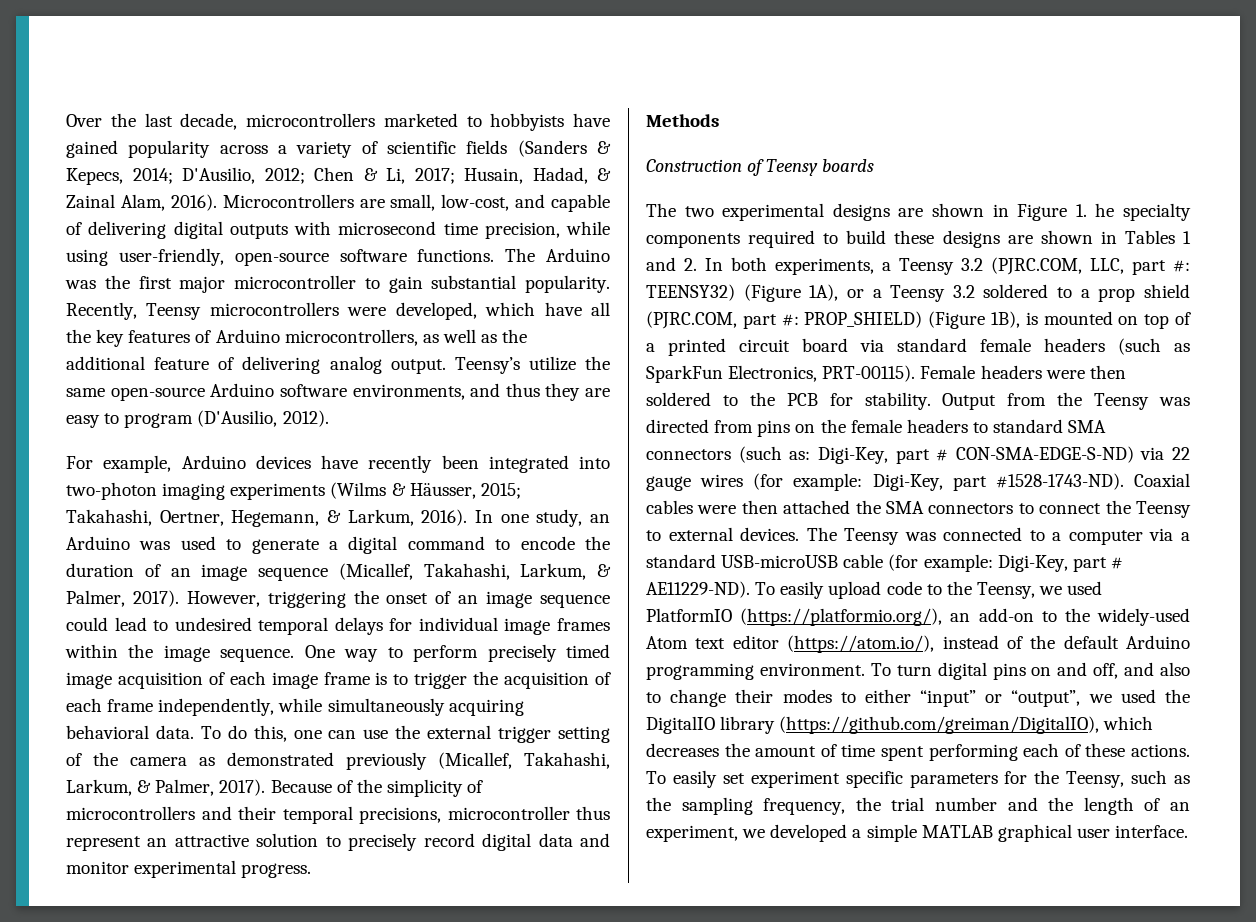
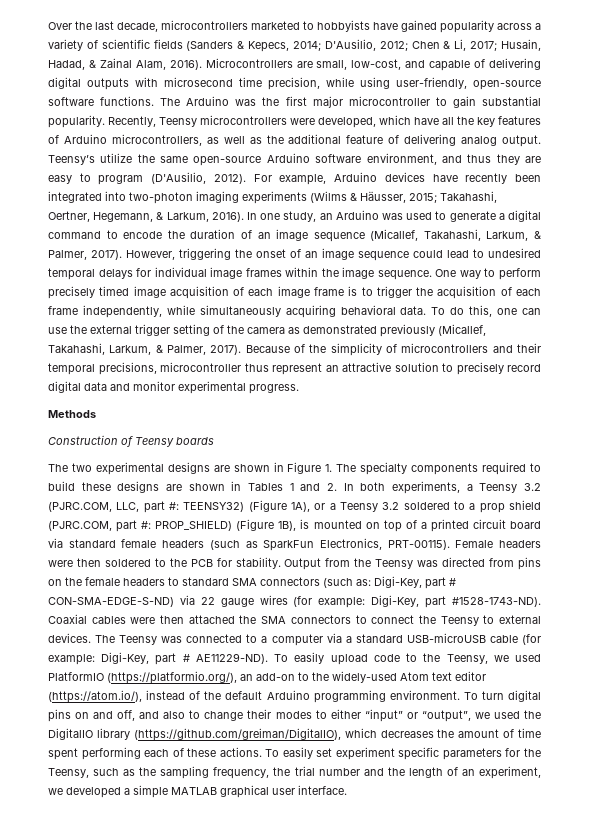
[352,384,465,400] environments, -> [366,153,437,165] environment,
(329, 418) // -> (246, 179) none
[1095,203,1115,217] he -> [336,464,357,472] The

